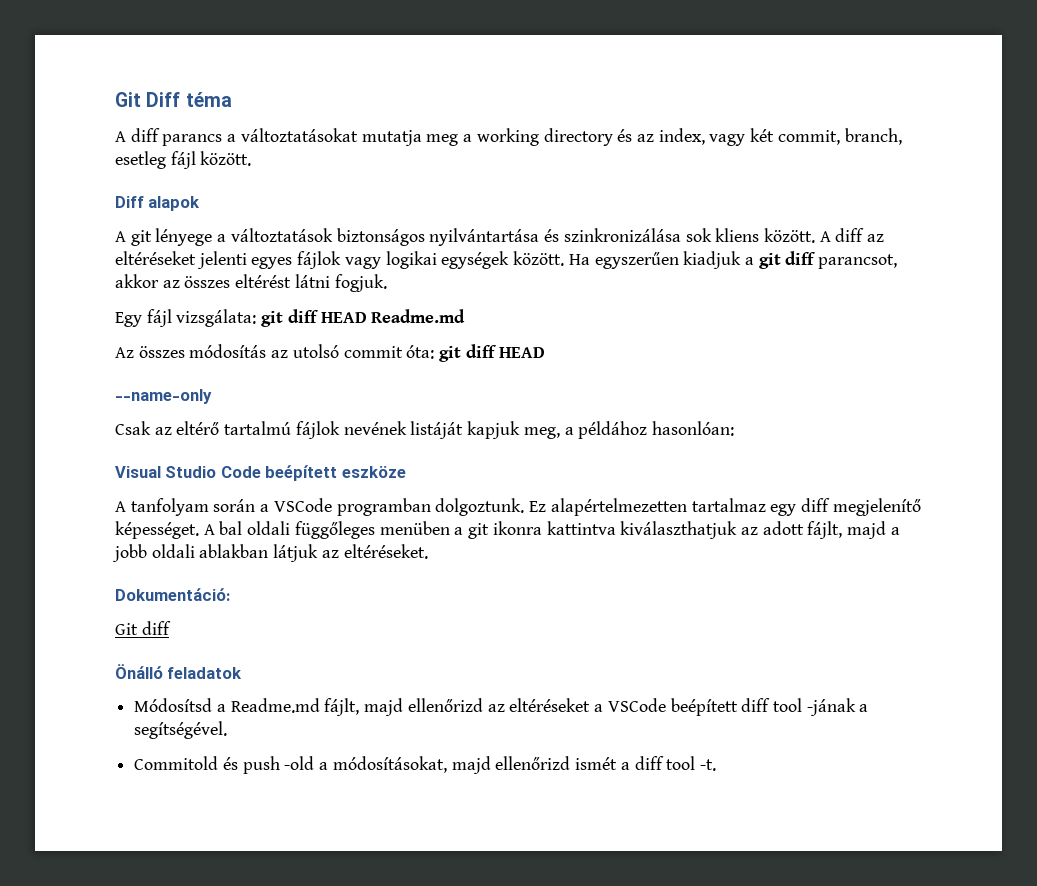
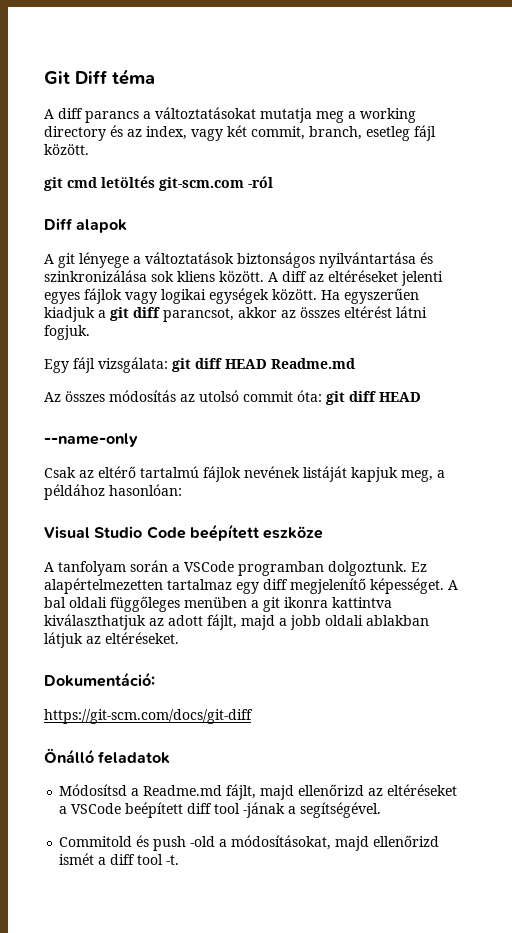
(252, 158) none -> [44,176,273,191] // git cmd letöltés git-scm.com -ról
[115,621,171,635] Git diff -> [44,709,253,724] https://git-scm.com/docs/git-diff

